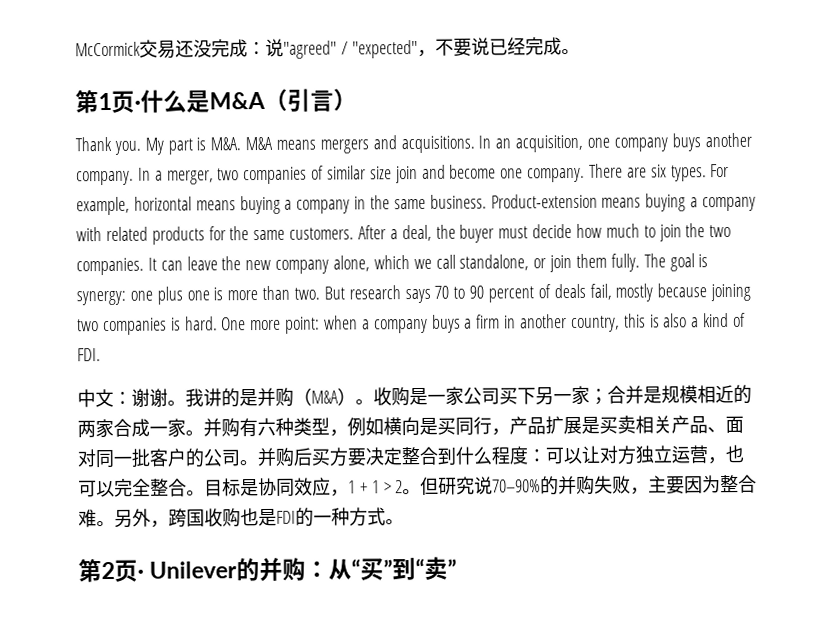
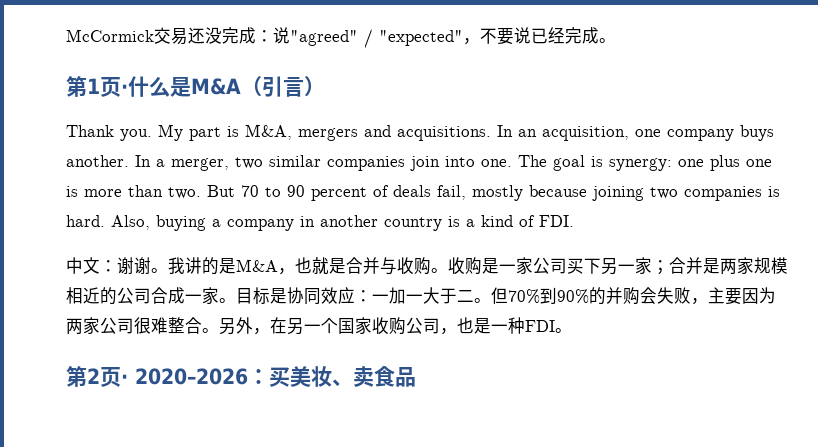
[210,136,317,151] M&A. M&A means -> [245,124,292,140] M&A,
[704,132,752,148] [76,170,134,186] another company. -> [66,155,129,167] another.
[243,163,730,185] [76,193,757,216] [76,223,732,245] [76,253,640,276] companies of similar size join and become one company. There are six types. For example, horizontal means buying a company in the same business. Product-extension means buying a company with related products for the same customers. After a deal, the buyer must decide how much to join the two companies. It can leave the new company alone, which we call standalone, or join them fully. -> [269,155,512,171] similar companies join into one.
[348,285,431,304] research says -> (235, 191) none
[221,313,688,334] One more point: when a company buys a firm in another country, this is also -> [111,215,460,231] Also, buying a company in another country is
[257,387,356,407] 并购（M&A） -> [236,257,431,275] M&A，也就是合并与收购
(662, 395) none -> [720,257,754,275] 两家
[77,418,114,439] 两家 -> [117,287,151,304] 公司
[203,415,744,438] [77,444,744,469] [78,474,758,498] [78,507,404,528] [78,556,458,583] 并购有六种类型，例如横向是买同行，产品扩展是买卖相关产品、面对同一批客户的公司。并购后买方要决定整合到什么程度：可以让对方独立运营，也可以完全整合。目标是协同效应，1 + 1 > 2。但研究说70–90%的并购失败，主要因为整合难。另外，跨国收购也是FDI的一种方式。 // 第2页· Unilever的并购：从“买”到“卖” -> [236,287,776,305] [66,317,572,335] [66,366,416,387] 目标是协同效应：一加一大于二。但70%到90%的并购会失败，主要因为两家公司很难整合。另外，在另一个国家收购公司，也是一种FDI。 // 第2页· 2020–2026：买美妆、卖食品

